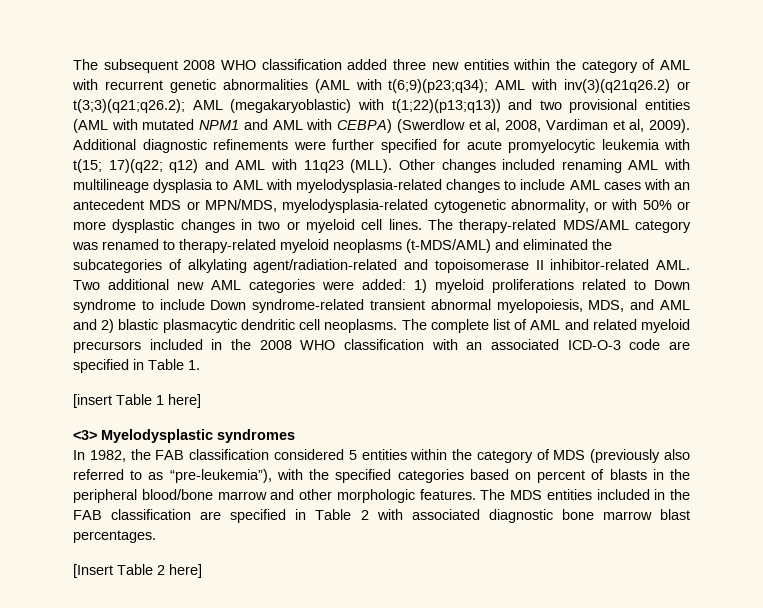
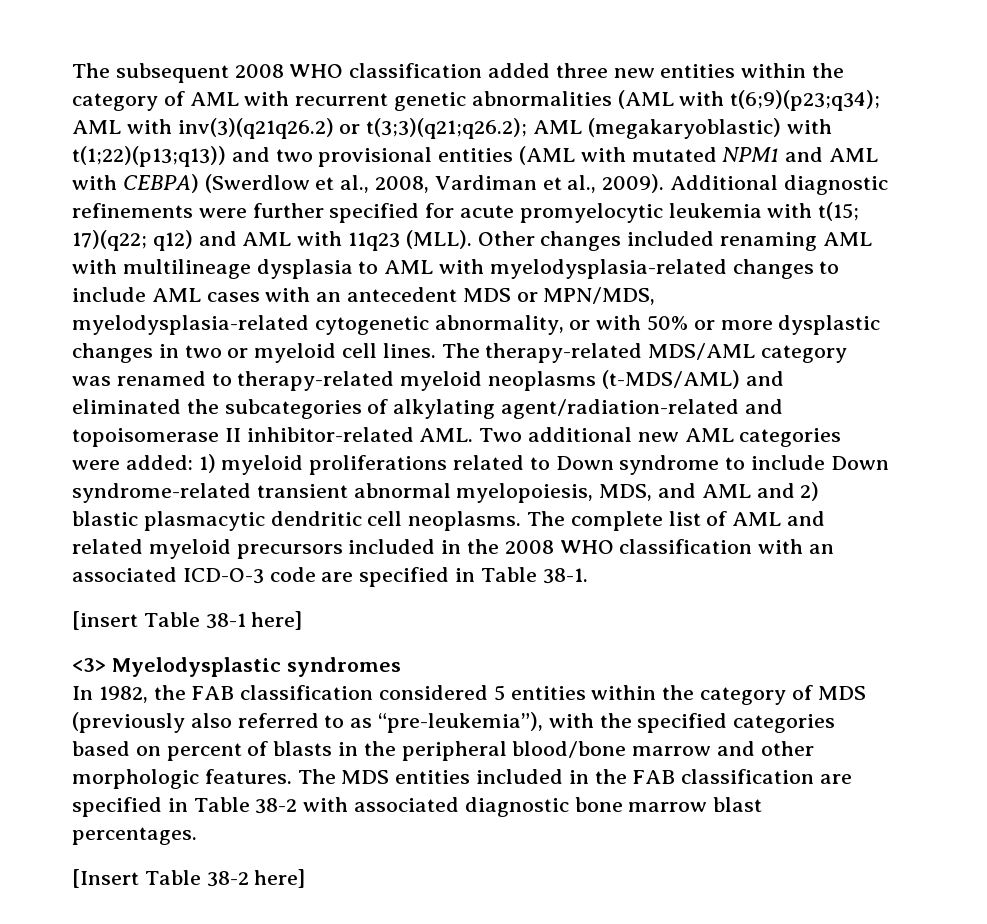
[485,119,501,132] al, -> [340,175,370,193] al.,
[629,119,645,132] al, -> [567,175,597,193] al.,
[188,360,200,370] 1. -> [542,568,588,584] 38-1.
[156,395,164,405] 1 -> [205,613,246,629] 38-1
[360,510,369,520] 2 -> [255,798,298,814] 38-2
[157,565,165,575] 2 -> [206,871,249,887] 38-2

